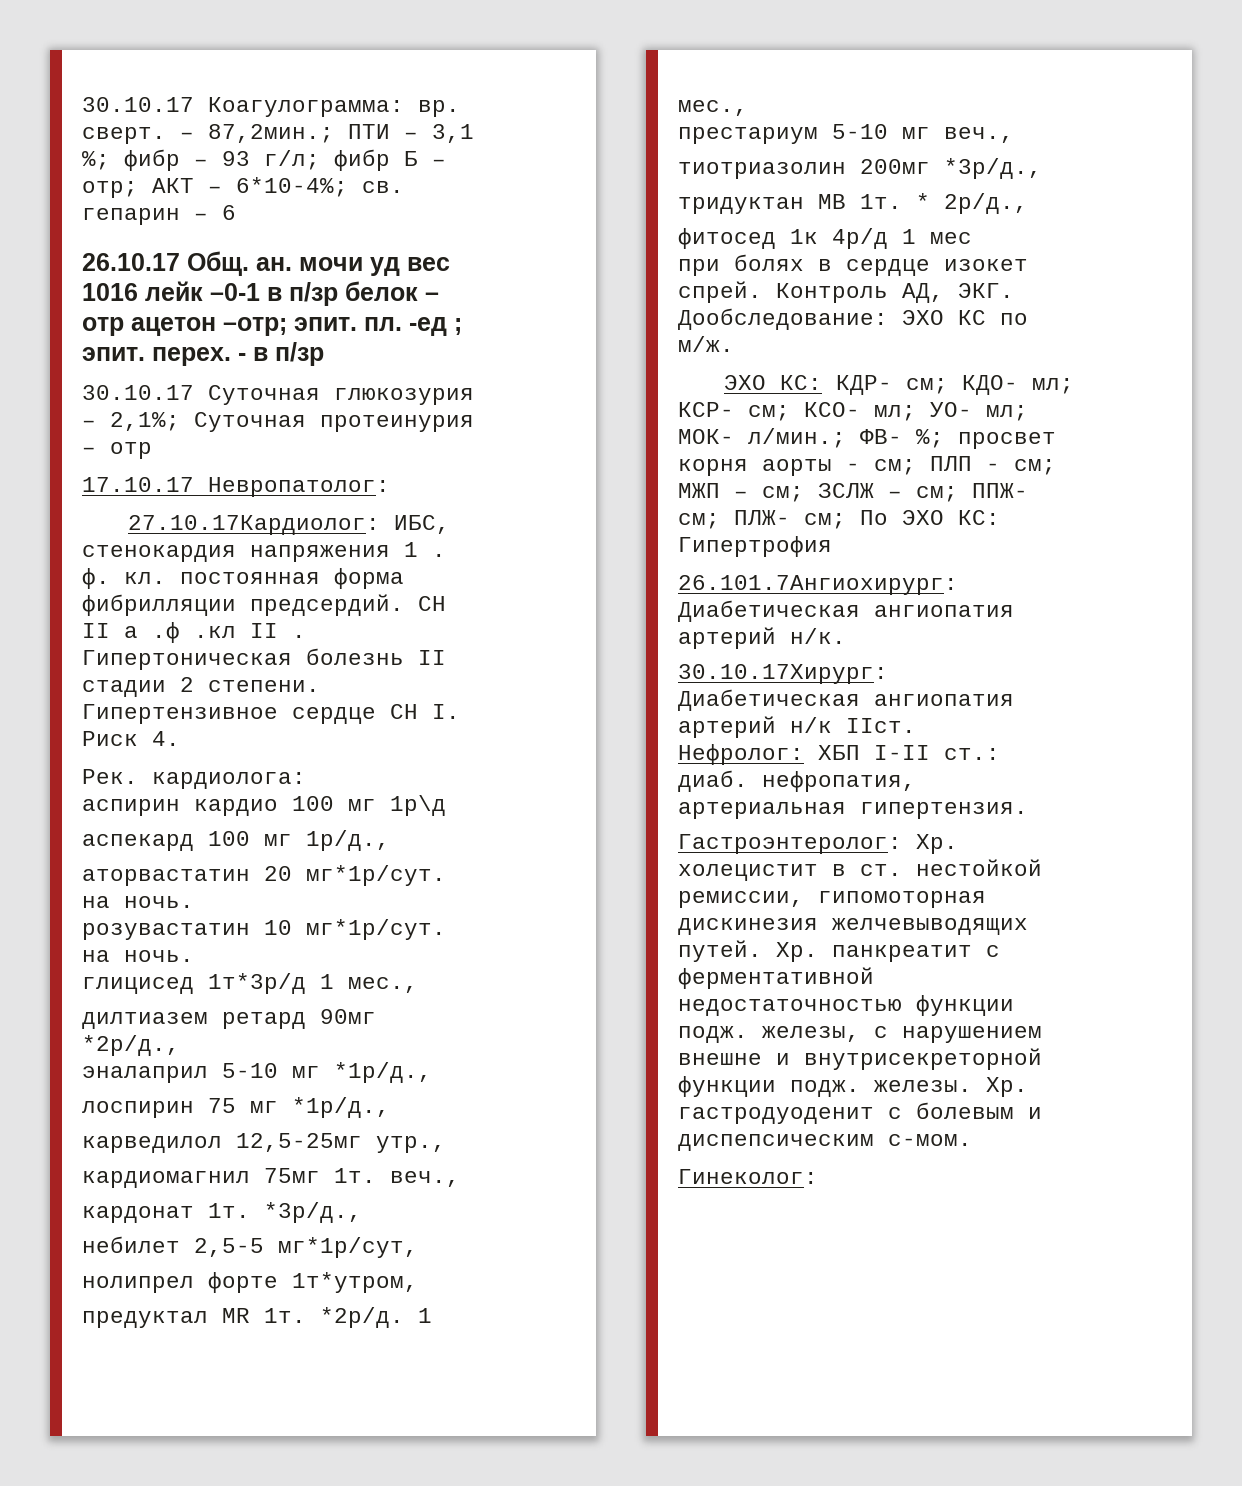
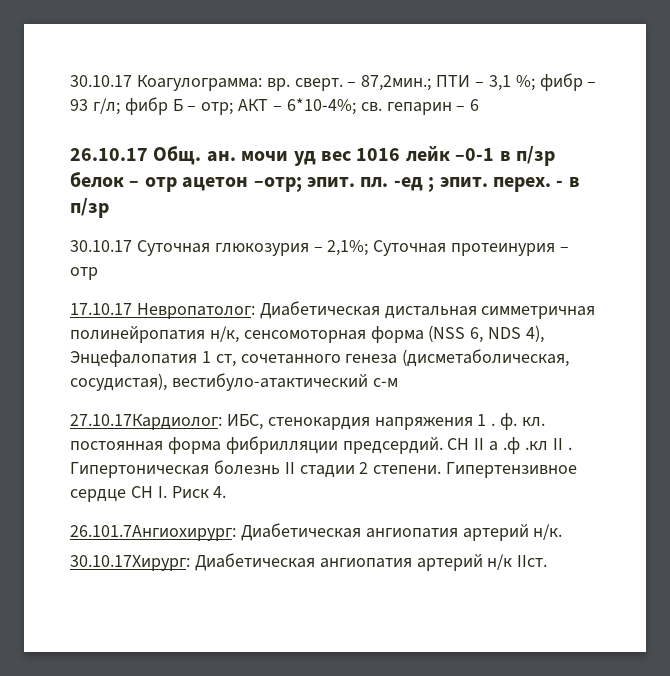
(390, 487) none -> [259,301,596,319] [70,325,545,343] [70,349,570,367] [70,373,398,391] Диабетическая дистальная симметричная полинейропатия н/к, сенсомоторная форма (NSS 6, NDS 4), Энцефалопатия 1 ст, сочетанного генеза (дисметаболическая, сосудистая), вестибуло-атактический с-м
[82,769,306,789] [82,795,446,816] [82,830,390,851] [82,865,446,886] [82,896,194,908] [82,919,446,940] [82,950,194,962] [82,973,418,994] [82,1009,376,1029] [82,1035,180,1056] [82,1062,432,1083] [82,1097,390,1118] [82,1133,446,1153] [82,1168,460,1188] [82,1202,362,1223] [82,1236,418,1258] [82,1272,418,1293] [82,1307,432,1328] [678,100,748,116] [678,124,1014,144] [678,158,1042,179] [678,193,1028,214] [678,228,972,249] [678,254,1028,276] [678,281,1014,303] [678,308,1028,330] [678,336,734,352] [724,375,1075,395] [678,402,1028,421] [678,428,1056,449] [678,456,1056,476] [678,483,1028,502] [678,510,1000,529] [678,536,832,557] // Рек. кардиолога: // аспирин кардио 100 мг 1р\д // аспекард 100 мг 1р/д., // аторвастатин 20 мг*1р/сут. на ночь. // розувастатин 10 мг*1р/сут. на ночь. // глицисед 1т*3р/д 1 мес., // дилтиазем ретард 90мг *2р/д., // эналаприл 5-10 мг *1р/д., // лоспирин 75 мг *1р/д., // карведилол 12,5-25мг утр., // кардиомагнил 75мг 1т. веч., // кардонат 1т. *3р/д., // небилет 2,5-5 мг*1р/сут, // нолипрел форте 1т*утром, // предуктал МR 1т. *2р/д. 1 мес., // престариум 5-10 мг веч., // тиотриазолин 200мг *3р/д., // тридуктан МВ 1т. * 2р/д., // фитосед 1к 4р/д 1 мес // при болях в сердце изокет спрей. Контроль АД, ЭКГ. Дообследование: ЭХО КС по м/ж. // ЭХО КС: КДР- см; КДО- мл; КСР- см; КСО- мл; УО- мл; МОК- л/мин.; ФВ- %; просвет корня аорты - см; ПЛП - см; МЖП – см; ЗСЛЖ – см; ППЖ- см; ПЛЖ- см; По ЭХО КС: Гипертрофия -> (227, 492) none
[678,744,1000,765] [678,770,916,792] [678,802,1028,819] [678,834,958,854] [678,859,1042,881] [678,891,986,908] [678,918,1028,935] [678,940,1000,962] [678,967,874,989] [678,995,1014,1016] [678,1026,1042,1043] [678,1048,1042,1070] [678,1076,1028,1097] [678,1102,1042,1124] [678,1134,972,1151] [678,1169,818,1184] // Нефролог: ХБП I-II ст.: диаб. нефропатия, артериальная гипертензия. // Гастроэнтеролог: Хр. холецистит в ст. нестойкой ремиссии, гипомоторная дискинезия желчевыводящих путей. Хр. панкреатит с ферментативной недостаточностью функции подж. железы, с нарушением внешне и внутрисекреторной функции подж. железы. Хр. гастродуоденит с болевым и диспепсическим с-мом. // Гинеколог: -> (548, 561) none

